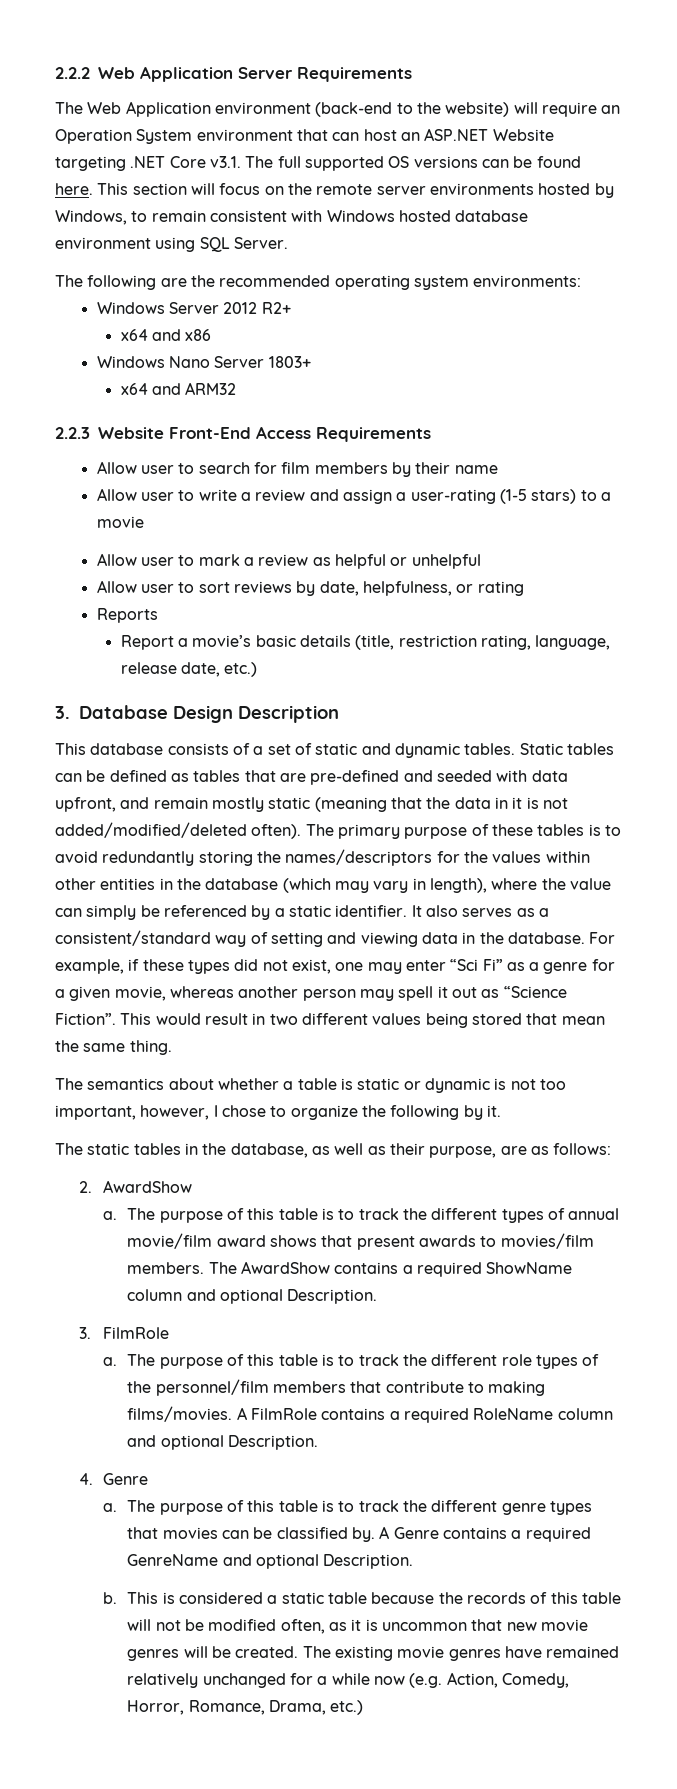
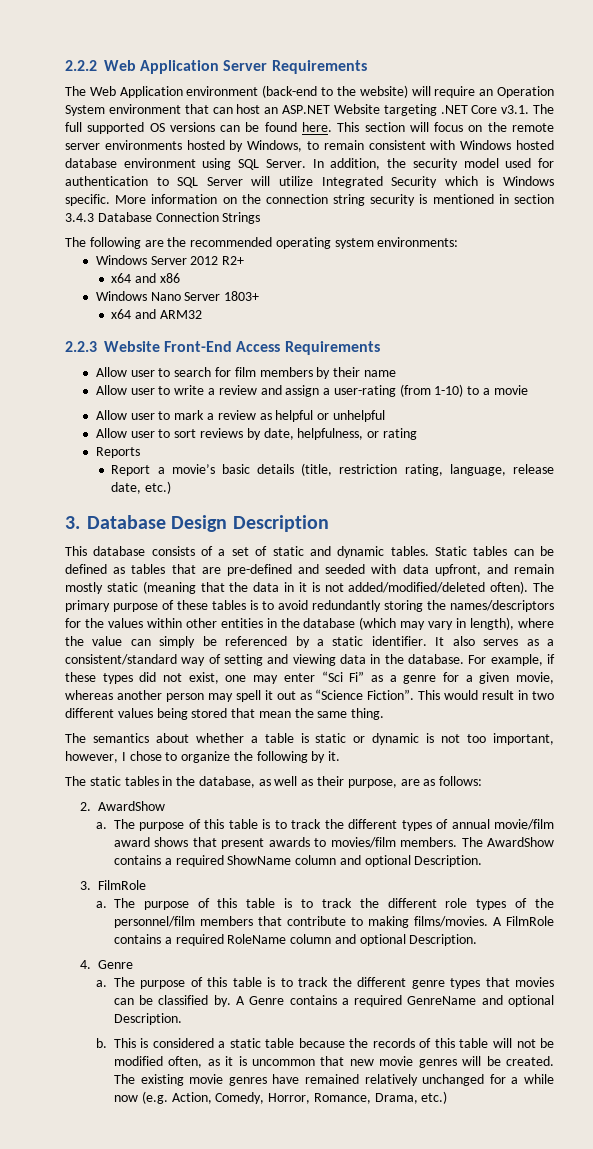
(288, 243) none -> [312,158,555,170] [65,176,554,188] [65,194,554,206] [65,212,261,224] In addition, the security model used for authentication to SQL Server will utilize Integrated Security which is Windows specific. More information on the connection string security is mentioned in section 3.4.3 Database Connection Strings
[499,489,577,504] (1-5 stars) -> [399,384,464,397] (from 1-10)

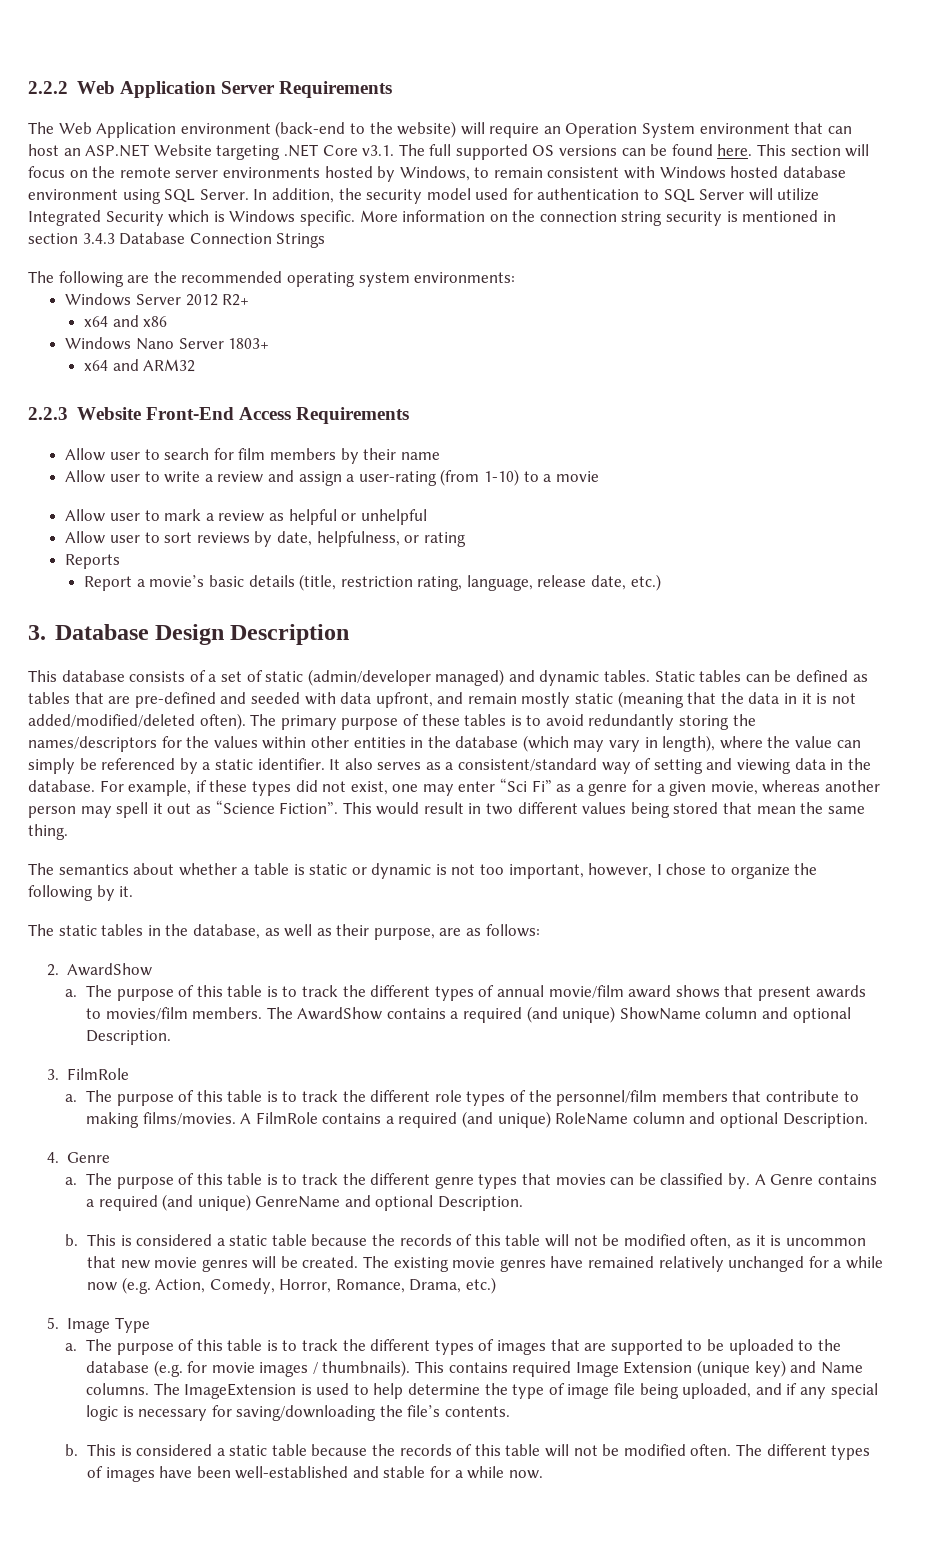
(304, 551) none -> [307,669,505,686] (admin/developer managed)
(224, 861) none -> [526,1006,616,1023] (and unique)
(224, 940) none -> [462,1111,551,1128] (and unique)
(403, 1001) none -> [162,1194,251,1211] (and unique)
(448, 1097) none -> [46,1317,150,1333] [65,1339,841,1355] [85,1360,863,1377] [85,1383,878,1399] [85,1405,511,1421] [65,1444,871,1460] [86,1466,543,1482] // 5. Image Type // a. The purpose of this table is to track the different types of images that are supported to be uploaded to the database (e.g. for movie images / thumbnails). This contains required Image Extension (unique key) and Name columns. The ImageExtension is used to help determine the type of image file being uploaded, and if any special logic is necessary for saving/downloading the file’s contents. // b. This is considered a static table because the records of this table will not be modified often. The different types of images have been well-established and stable for a while now.

